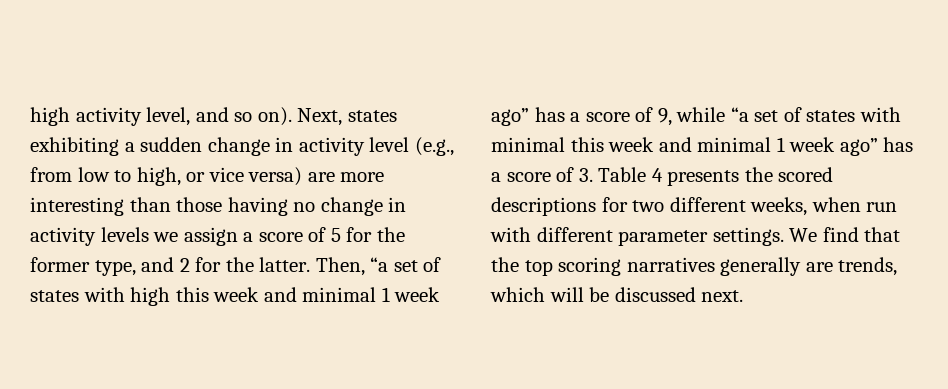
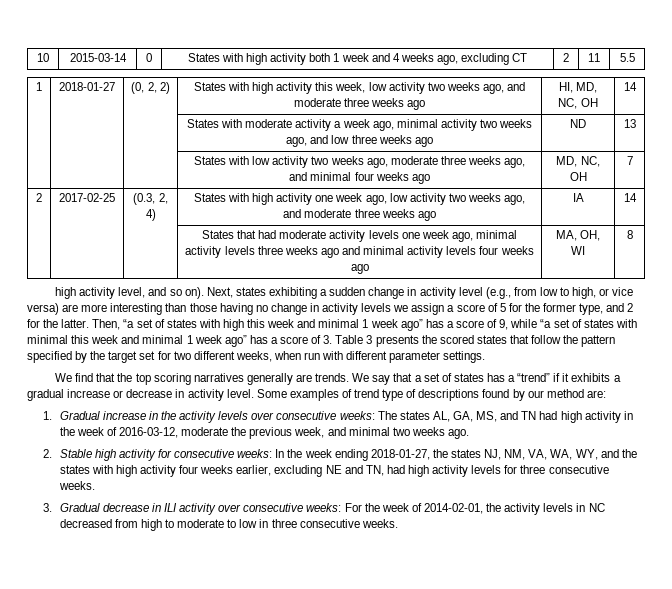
(30, 116) none -> [37,53,49,62] [69,53,127,62] [146,53,152,62] [187,53,528,65] [563,53,569,62] [588,53,600,62] [619,53,635,62] [36,82,42,91] [59,82,115,91] [131,82,170,94] [193,82,526,94] [293,98,426,110] [558,82,598,93] [558,98,598,109] [623,82,637,91] [186,119,533,131] [286,135,433,147] [570,119,586,128] [623,119,636,128] [193,156,526,168] [289,172,430,184] [556,156,600,167] [569,172,587,181] [626,156,633,165] [36,193,42,202] [59,193,115,202] [133,193,168,205] [145,209,156,221] [193,193,526,205] [283,209,436,221] [572,193,584,202] [623,193,637,202] [202,230,517,242] [185,246,534,258] [350,264,369,274] [555,230,601,241] [571,246,585,255] [626,230,633,239] 10 | 2015-03-14 | 0 | States with high activity both 1 week and 4 weeks ago, excluding CT | 2 | 11 | 5.5 // 1 | 2018-01-27 | (0, 2, 2) | States with high activity this week, low activity two weeks ago, and moderate three weeks ago | HI, MD, NC, OH | 14 // | | | States with moderate activity a week ago, minimal activity two weeks ago, and low three weeks ago | ND | 13 // | | | States with low activity two weeks ago, moderate three weeks ago, and minimal four weeks ago | MD, NC, OH | 7 // 2 | 2017-02-25 | (0.3, 2, 4) | States with high activity one week ago, low activity two weeks ago, and moderate three weeks ago | IA | 14 // | | | States that had moderate activity levels one week ago, minimal activity levels three weeks ago and minimal activity levels four weeks ago | MA, OH, WI | 8 //
[651,168,663,182] 4 -> [366,335,373,344] 3
[491,197,596,216] descriptions -> [476,335,616,347] [27,351,156,363] states that follow the pattern specified by the target set
(784, 236) none -> (486, 357) //
[838,257,898,276] [490,287,744,302] trends, which will be discussed next. -> [315,373,621,385] [27,389,606,401] [43,411,633,423] [59,427,469,439] [43,449,637,461] [59,465,609,477] [58,481,95,490] [43,503,605,515] [59,519,398,531] trends. We say that a set of states has a “trend” if it exhibits a gradual increase or decrease in activity level. Some examples of trend type of descriptions found by our method are: // 1. Gradual increase in the activity levels over consecutive weeks: The states AL, GA, MS, and TN had high activity in the week of 2016-03-12, moderate the previous week, and minimal two weeks ago. // 2. Stable high activity for consecutive weeks: In the week ending 2018-01-27, the states NJ, NM, VA, WA, WY, and the states with high activity four weeks earlier, excluding NE and TN, had high activity levels for three consecutive weeks. // 3. Gradual decrease in ILI activity over consecutive weeks: For the week of 2014-02-01, the activity levels in NC decreased from high to moderate to low in three consecutive weeks.

